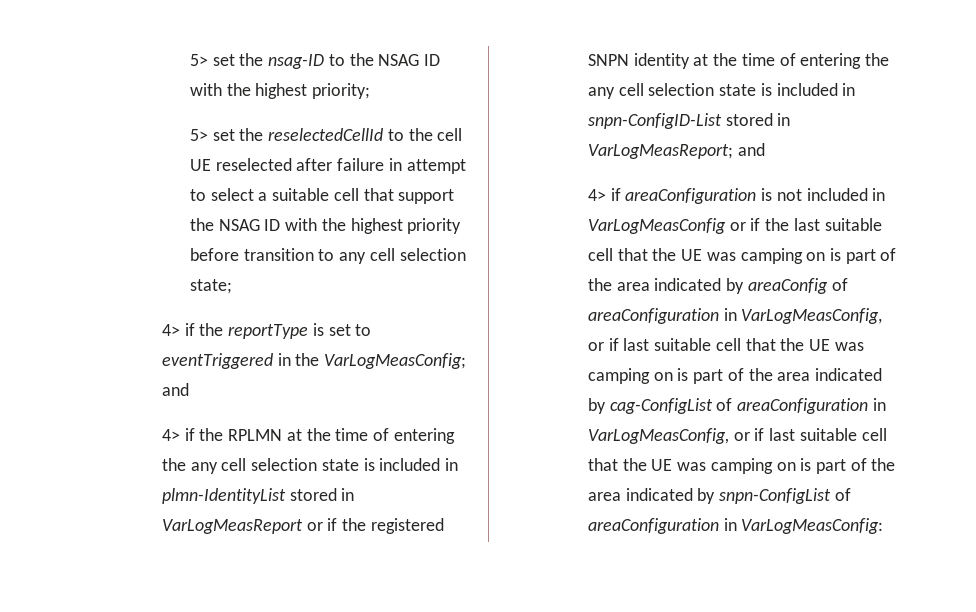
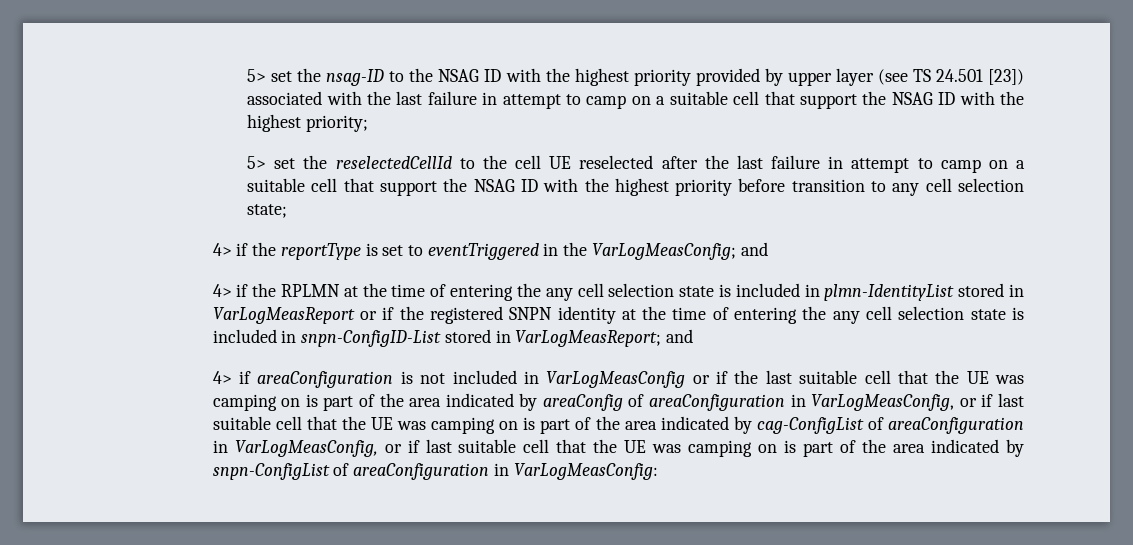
(308, 91) none -> [633,68,1024,86] [247,91,1025,109] [247,114,302,132] priority provided by upper layer (see TS 24.501 [23]) associated with the last failure in attempt to camp on a suitable cell that support the NSAG ID with the highest
[337,158,466,174] [189,188,254,201] failure in attempt to select -> [704,155,1008,173] the last failure in attempt to camp on

